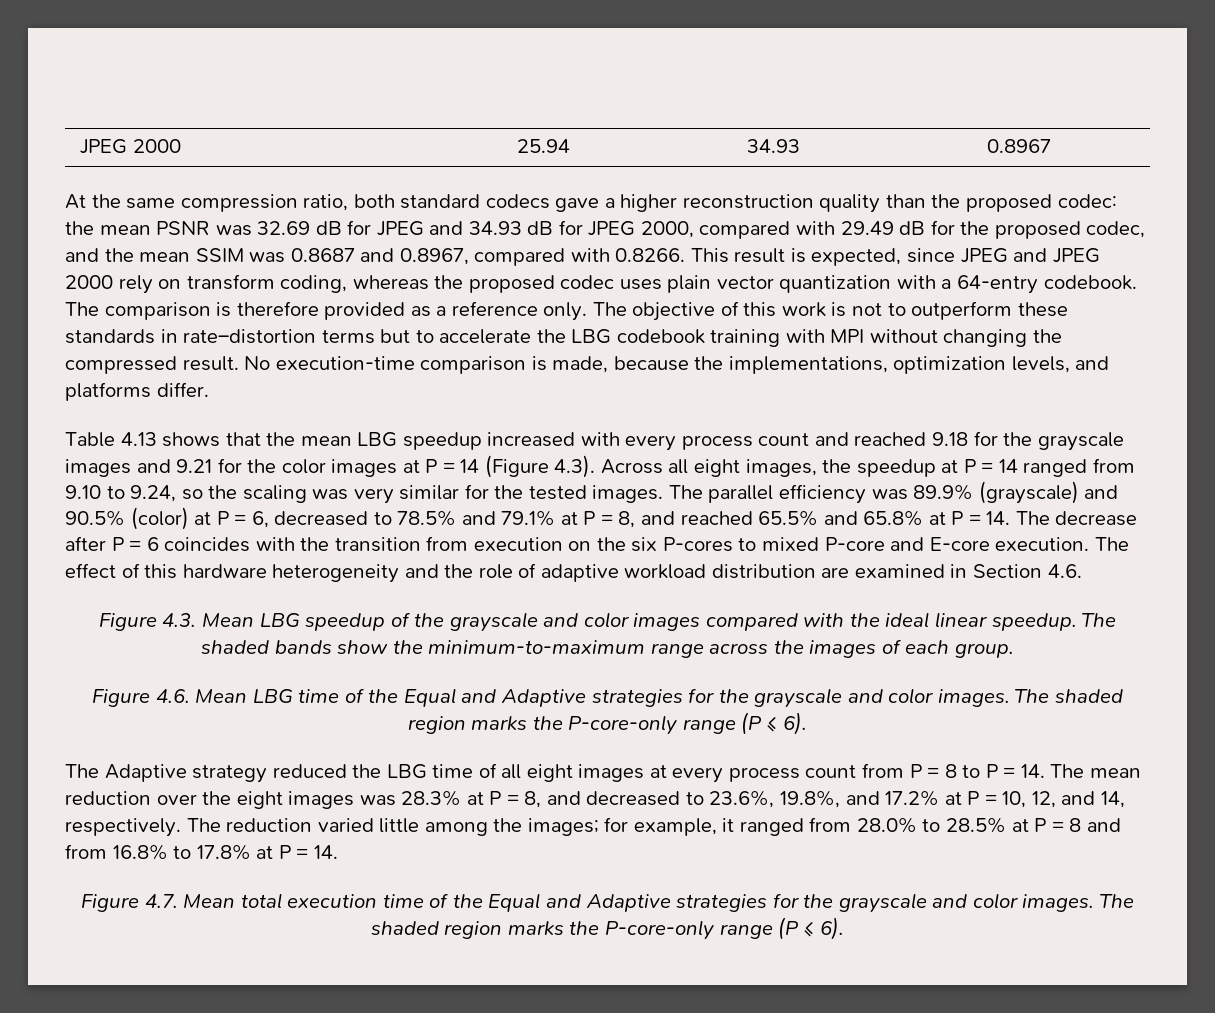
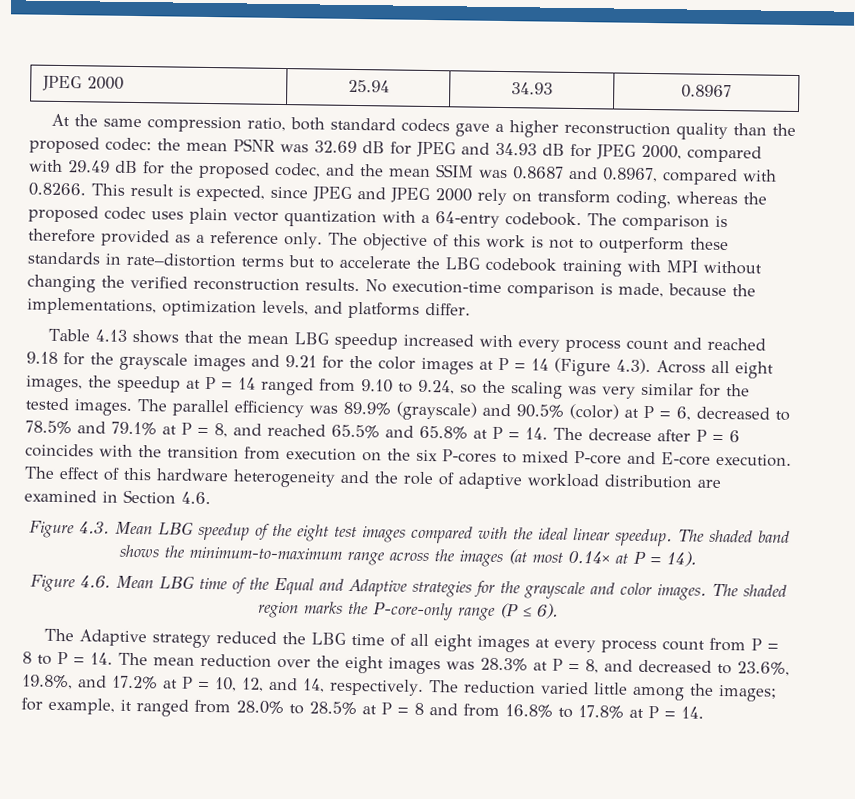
[65,356,239,374] compressed result. -> [130,275,360,292] verified reconstruction results.
[449,612,629,632] grayscale and color -> [296,524,357,542] eight test
[274,640,389,654] bands show -> [757,530,790,543] [119,544,159,558] band shows
[881,639,1014,658] of each group. -> [508,549,697,567] (at most 0.14× at P = 14).
[81,893,1134,913] [370,917,845,940] // Figure 4.7. Mean total execution time of the Equal and Adaptive strategies for the grayscale and color images. The shaded region marks the P-core-only range (P ≤ 6). -> (704, 712) none

